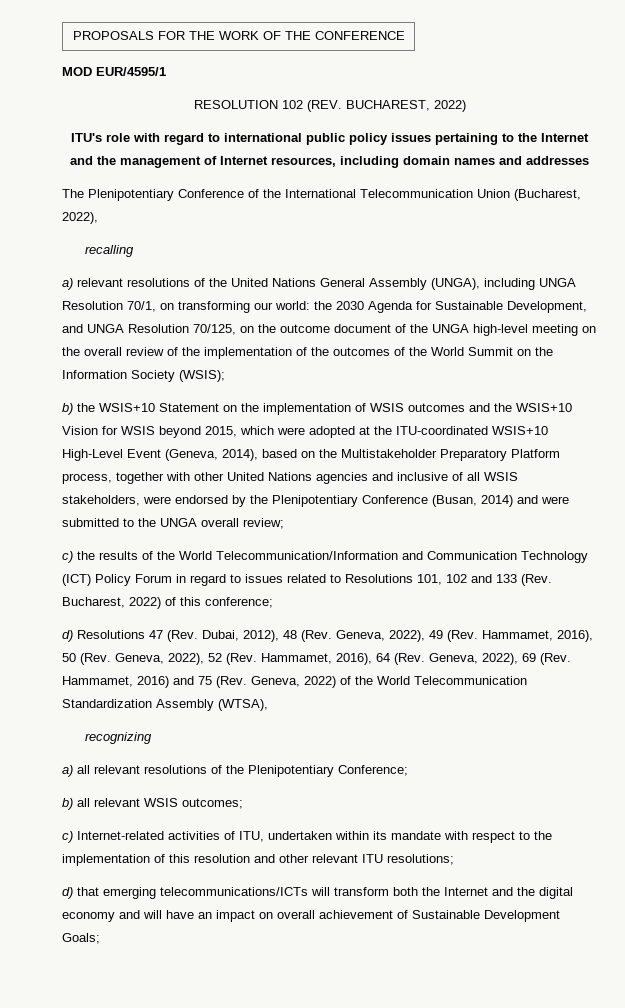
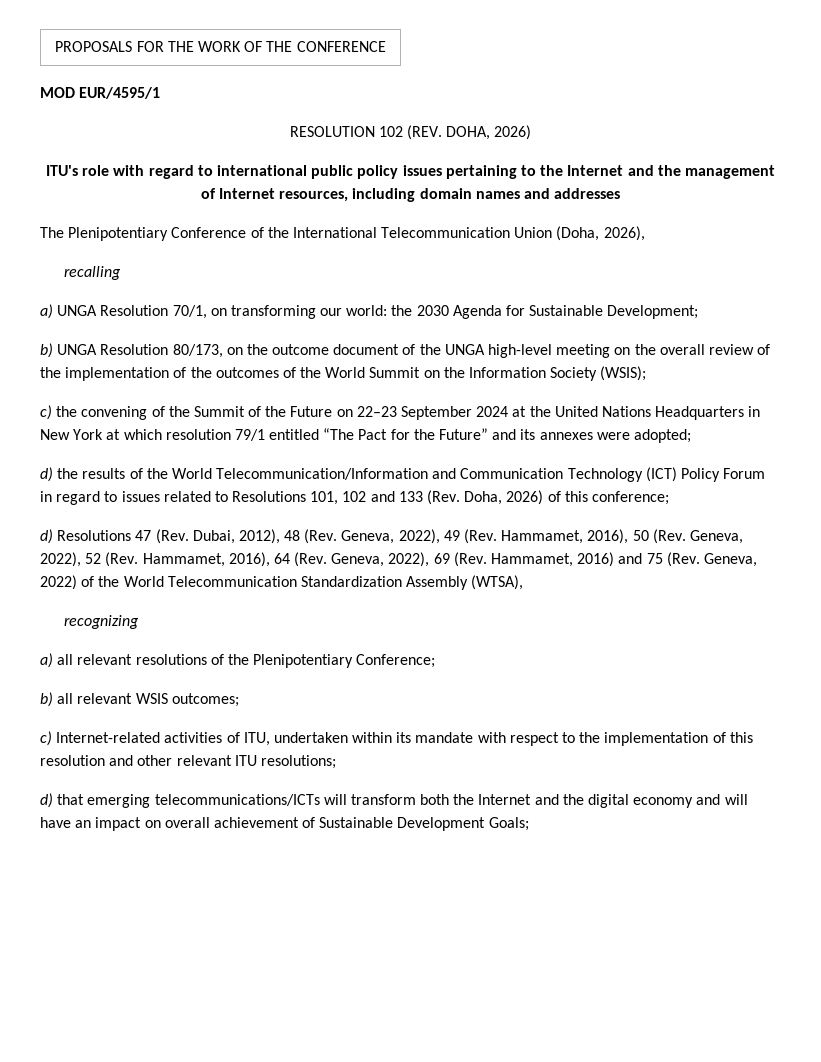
[345,100,466,112] BUCHAREST, 2022) -> [446,125,532,140] DOHA, 2026)
[514,189,581,201] [62,212,98,224] (Bucharest, 2022), -> [556,226,645,241] (Doha, 2026),
[77,278,535,290] relevant resolutions of the United Nations General Assembly (UNGA), including -> (53, 311) none
[507,301,587,313] [62,324,236,335] Development, and UNGA Resolution 70/125, -> [607,305,699,319] [40,343,223,358] Development; // b) UNGA Resolution 80/173,
[62,403,572,415] [62,426,548,438] [62,449,560,461] [62,472,518,484] [62,495,569,507] [62,518,284,529] [62,551,73,563] b) the WSIS+10 Statement on the implementation of WSIS outcomes and the WSIS+10 Vision for WSIS beyond 2015, which were adopted at the ITU-coordinated WSIS+10 High-Level Event (Geneva, 2014), based on the Multistakeholder Preparatory Platform process, together with other United Nations agencies and inclusive of all WSIS stakeholders, were endorsed by the Plenipotentiary Conference (Busan, 2014) and were submitted to the UNGA overall review; // c) -> [40,405,761,420] [40,428,691,443] [40,467,53,482] c) the convening of the Summit of the Future on 22–23 September 2024 at the United Nations Headquarters in New York at which resolution 79/1 entitled “The Pact for the Future” and its annexes were adopted; // d)
[62,597,161,609] Bucharest, 2022) -> [464,490,544,505] Doha, 2026)

